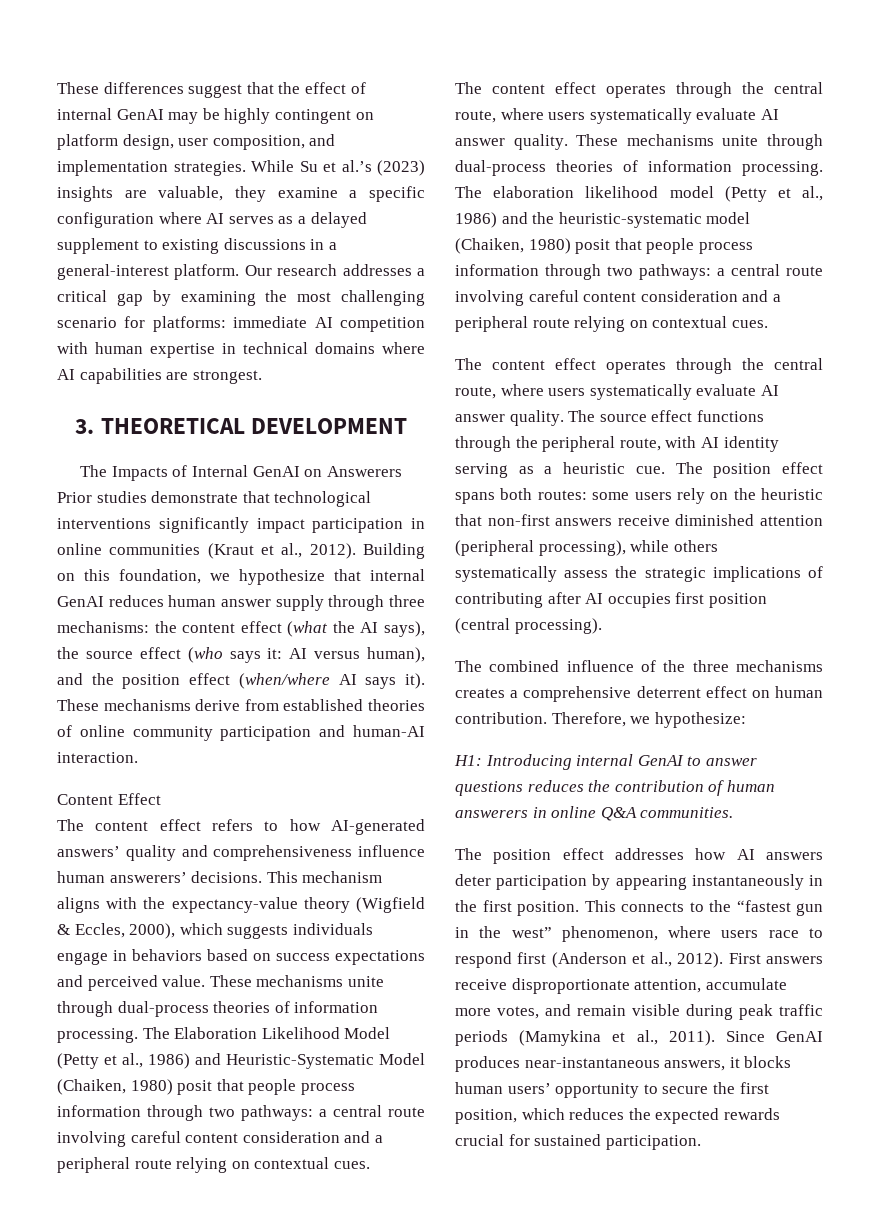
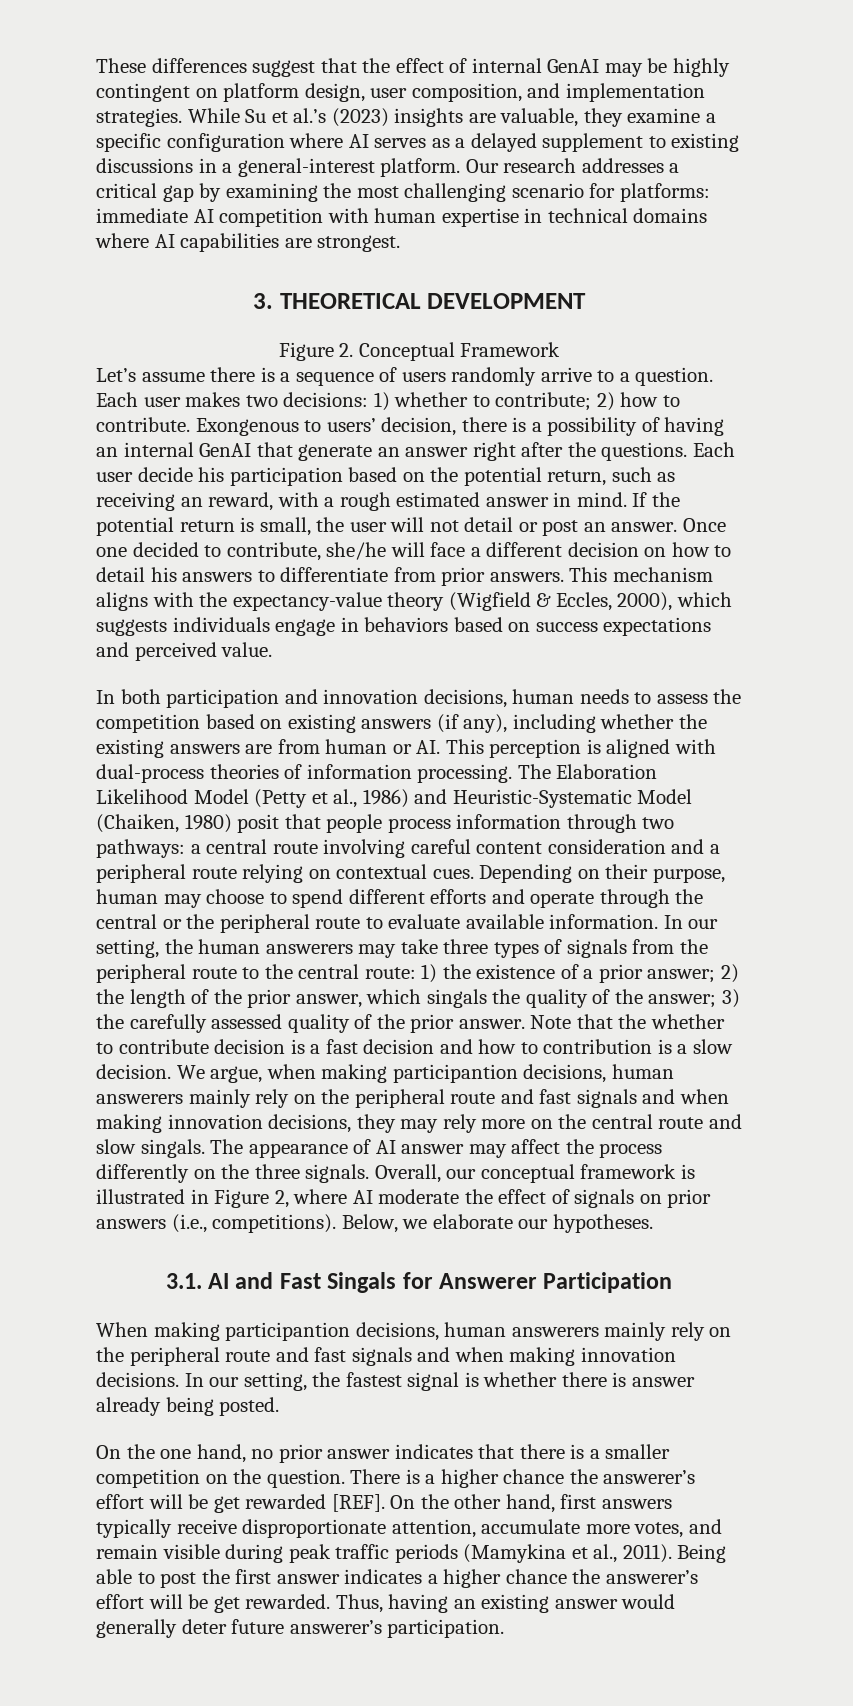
[80,465,402,481] [57,491,372,507] [57,517,425,533] [57,543,425,559] [57,569,425,585] [57,595,425,611] [57,621,425,637] [57,647,425,663] [57,673,426,689] [57,699,425,711] [57,725,426,741] [57,752,138,763] [57,793,161,805] [57,819,425,835] [57,845,425,861] [57,871,263,883] The Impacts of Internal GenAI on Answerers // Prior studies demonstrate that technological interventions significantly impact participation in online communities (Kraut et al., 2012). Building on this foundation, we hypothesize that internal GenAI reduces human answer supply through three mechanisms: the content effect (what the AI says), the source effect (who says it: AI versus human), and the position effect (when/where AI says it). These mechanisms derive from established theories of online community participation and human-AI interaction. // Content Effect // The content effect refers to how AI-generated answers’ quality and comprehensiveness influence human answerers’ decisions. -> [278,342,561,361] [96,367,714,386] [96,392,680,411] [96,417,725,436] [96,442,735,461] [96,467,676,486] [96,492,680,511] [96,517,726,536] [96,542,732,561] [96,567,564,586] Figure 2. Conceptual Framework // Let’s assume there is a sequence of users randomly arrive to a question. Each user makes two decisions: 1) whether to contribute; 2) how to contribute. Exongenous to users’ decision, there is a possibility of having an internal GenAI that generate an answer right after the questions. Each user decide his participation based on the potential return, such as receiving an reward, with a rough estimated answer in mind. If the potential return is small, the user will not detail or post an answer. Once one decided to contribute, she/he will face a different decision on how to detail his answers to differentiate from prior answers.
[209,975,384,987] [57,1001,113,1017] These mechanisms unite through -> [96,689,742,708] [96,714,707,733] [96,739,716,758] // In both participation and innovation decisions, human needs to assess the competition based on existing answers (if any), including whether the existing answers are from human or AI. This perception is aligned with
[455,82,823,98] [455,108,779,124] [455,134,823,150] [455,160,823,176] [455,186,823,202] [455,212,751,228] [455,238,753,254] [455,264,823,280] [455,290,781,306] [455,316,768,332] [455,358,823,374] [455,384,779,400] [455,410,764,426] [455,436,779,452] [455,462,823,478] [455,488,823,504] [455,514,823,526] [455,540,718,556] [455,566,823,582] [455,592,767,608] [455,618,602,634] [455,660,823,672] [455,686,823,702] [455,712,746,728] [454,754,757,770] [455,780,775,796] [455,806,734,821] [455,848,823,864] [455,874,823,890] [455,900,823,916] [455,926,823,942] [455,952,823,968] // The content effect operates through the central route, where users systematically evaluate AI answer quality. These mechanisms unite through dual-process theories of information processing. The elaboration likelihood model (Petty et al., 1986) and the heuristic-systematic model (Chaiken, 1980) posit that people process information through two pathways: a central route involving careful content consideration and a peripheral route relying on contextual cues. // The content effect operates through the central route, where users systematically evaluate AI answer quality. The source effect functions through the peripheral route, with AI identity serving as a heuristic cue. The position effect spans both routes: some users rely on the heuristic that non-first answers receive diminished attention (peripheral processing), while others systematically assess the strategic implications of contributing after AI occupies first position (central processing). // The combined influence of the three mechanisms creates a comprehensive deterrent effect on human contribution. Therefore, we hypothesize: // H1: Introducing internal GenAI to answer questions reduces the contribution of human answerers in online Q&A communities. // The position effect addresses how AI answers deter participation by appearing instantaneously in the first position. This connects to the “fastest gun in the west” phenomenon, where users race to respond first (Anderson et al., 2012). First answers -> [479,864,725,883] [96,889,704,908] [96,914,719,933] [96,939,708,958] [96,964,739,983] [96,989,740,1008] [96,1014,725,1033] [96,1039,733,1054] [96,1064,674,1083] [96,1089,729,1108] [96,1114,742,1133] [96,1139,663,1158] [96,1164,695,1183] [96,1189,712,1208] [96,1214,653,1233] [165,1272,673,1293] [96,1322,732,1341] [96,1347,676,1366] [96,1372,695,1391] [96,1397,280,1416] [96,1444,671,1463] [96,1469,696,1488] [96,1494,672,1513] [96,1519,172,1538] Depending on their purpose, human may choose to spend different efforts and operate through the central or the peripheral route to evaluate available information. In our setting, the human answerers may take three types of signals from the peripheral route to the central route: 1) the existence of a prior answer; 2) the length of the prior answer, which singals the quality of the answer; 3) the carefully assessed quality of the prior answer. Note that the whether to contribute decision is a fast decision and how to contribution is a slow decision. We argue, when making participantion decisions, human answerers mainly rely on the peripheral route and fast signals and when making innovation decisions, they may rely more on the central route and slow singals. The appearance of AI answer may affect the process differently on the three signals. Overall, our conceptual framework is illustrated in Figure 2, where AI moderate the effect of signals on prior answers (i.e., competitions). Below, we elaborate our hypotheses. // 3.1. AI and Fast Singals for Answerer Participation // When making participantion decisions, human answerers mainly rely on the peripheral route and fast signals and when making innovation decisions. In our setting, the fastest signal is whether there is answer already being posted. // On the one hand, no prior answer indicates that there is a smaller competition on the question. There is a higher chance the answerer’s effort will be get rewarded [REF]. On the other hand, first answers typically
[725,1031,823,1042] [455,1056,792,1072] [455,1082,769,1098] [455,1108,780,1124] [455,1134,602,1146] Since GenAI produces near-instantaneous answers, it blocks human users’ opportunity to secure the first position, which reduces the expected rewards crucial for sustained -> [677,1544,727,1563] [96,1569,698,1588] [96,1594,676,1613] [96,1619,382,1638] Being able to post the first answer indicates a higher chance the answerer’s effort will be get rewarded. Thus, having an existing answer would generally deter future answerer’s

